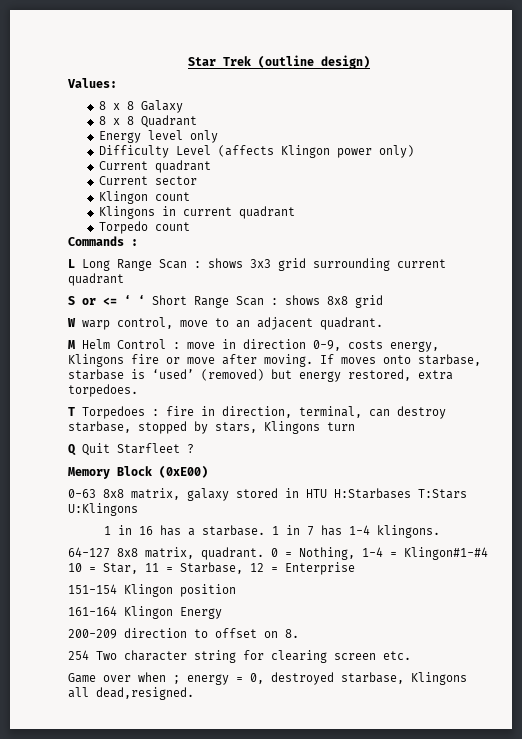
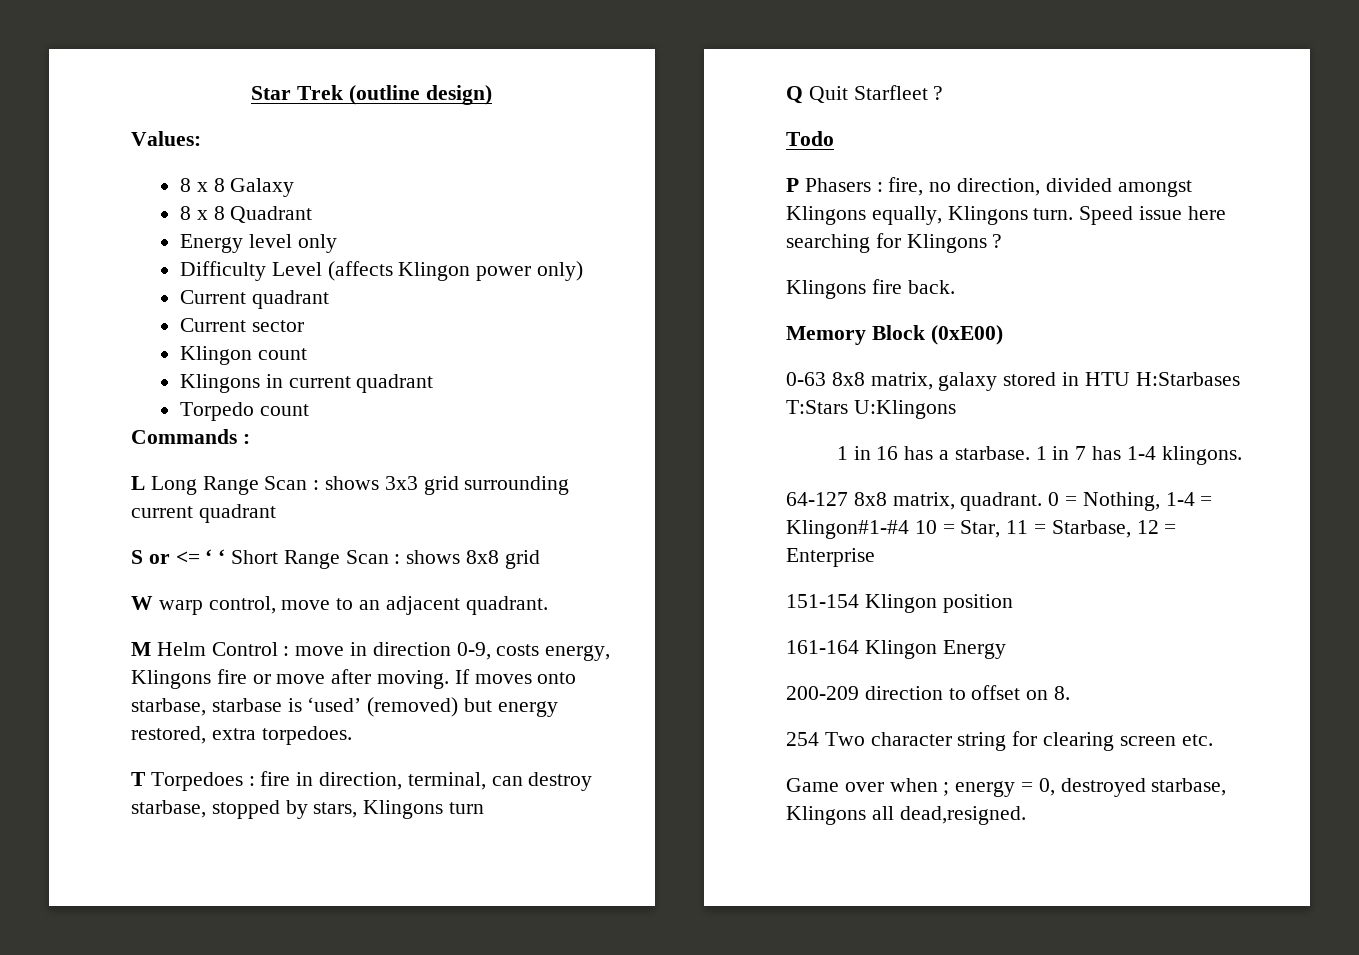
(194, 448) none -> [786,131,834,146] [786,177,1192,197] [786,206,1226,225] [786,233,1003,253] [786,279,955,299] // Todo // P Phasers : fire, no direction, divided amongst Klingons equally, Klingons turn. Speed issue here searching for Klingons ? // Klingons fire back.

